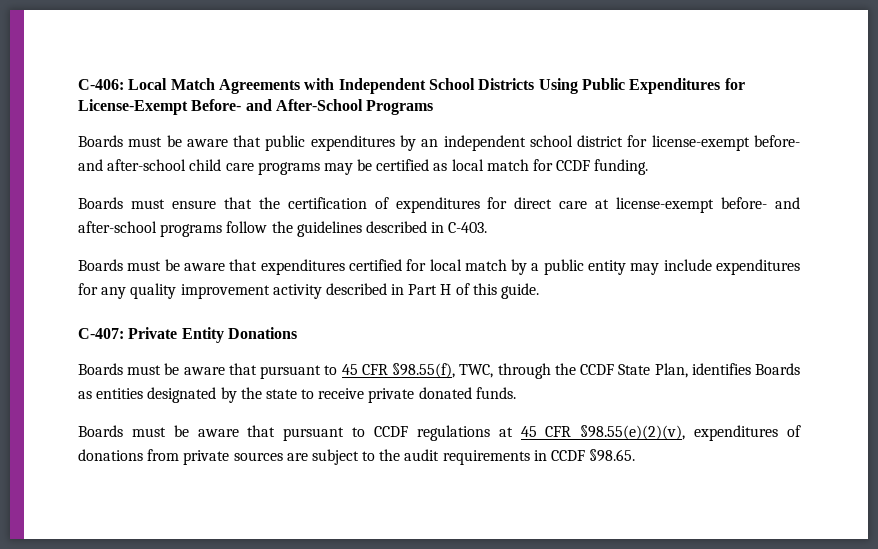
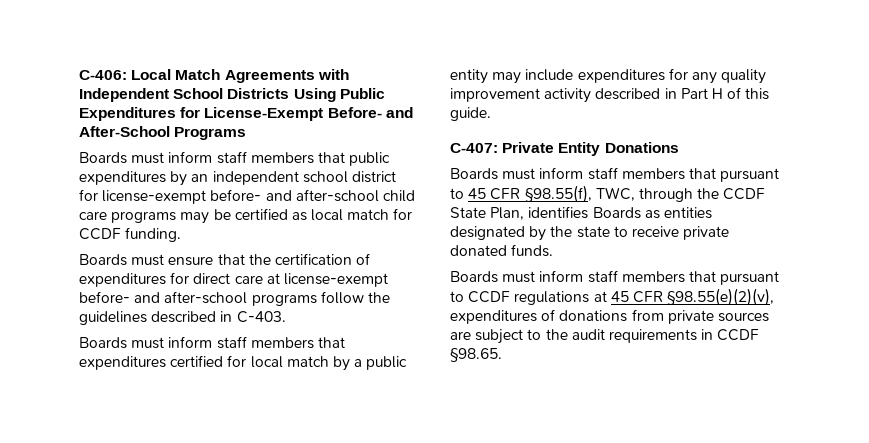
[166,135,228,147] be aware -> [168,151,314,164] inform staff members
[164,259,225,271] be aware -> [168,336,314,349] inform staff members
[164,363,225,375] be aware -> [539,167,685,180] inform staff members
[173,425,239,437] be aware -> [539,270,685,283] inform staff members

